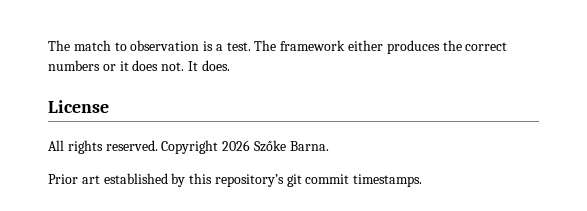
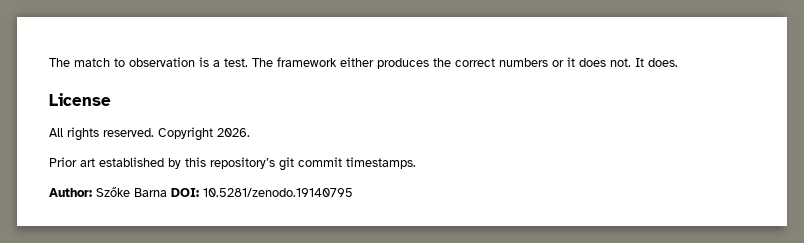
[222,140,329,152] 2026 Szőke Barna. -> [217,128,250,137] 2026.
(423, 180) none -> [49,187,353,197] // Author: Szőke Barna DOI: 10.5281/zenodo.19140795

